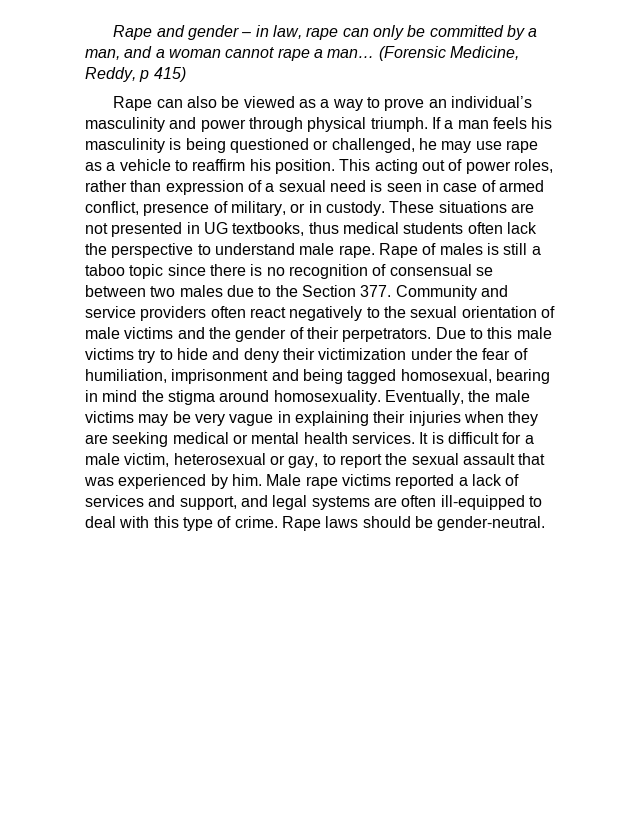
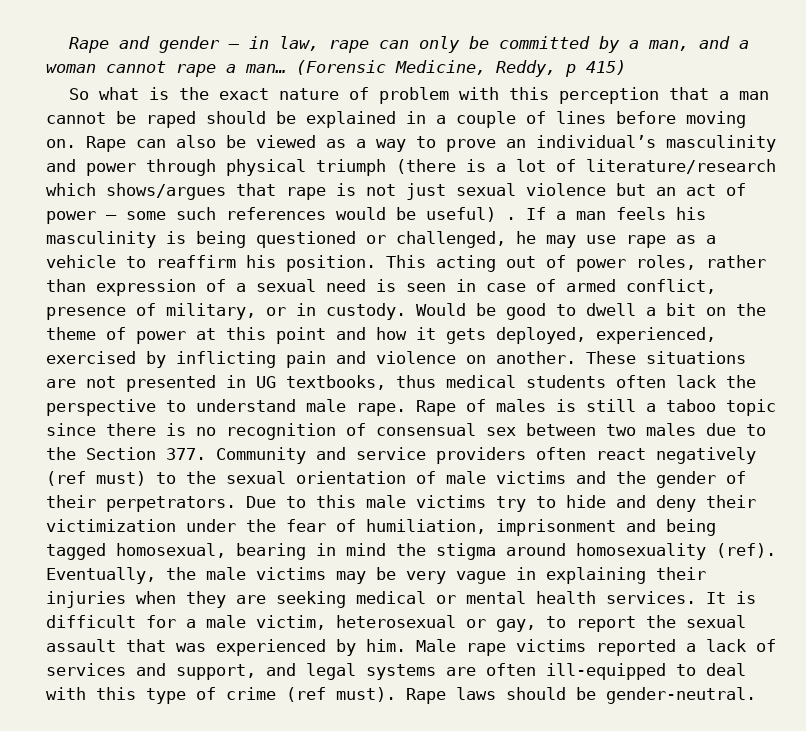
(186, 74) none -> [68,87,769,104] [46,111,746,128] [46,139,76,148] So what is the exact nature of problem with this perception that a man cannot be raped should be explained in a couple of lines before moving on.
[370,117,428,132] triumph. -> [316,159,776,176] [46,183,746,200] [46,207,516,224] triumph (there is a lot of literature/research which shows/argues that rape is not just sexual violence but an act of power – some such references would be useful) .
(385, 208) none -> [416,303,766,320] [46,327,716,344] [46,351,576,368] Would be good to dwell a bit on the theme of power at this point and how it gets deployed, experienced, exercised by inflicting pain and violence on another.
[475,267,493,276] se -> [486,427,516,436] sex
(363, 313) none -> [46,471,146,486] (ref must)
[273,390,381,405] homosexuality. -> [576,543,776,560] homosexuality (ref).
[234,516,278,528] crime. -> [226,687,396,702] crime (ref must).

